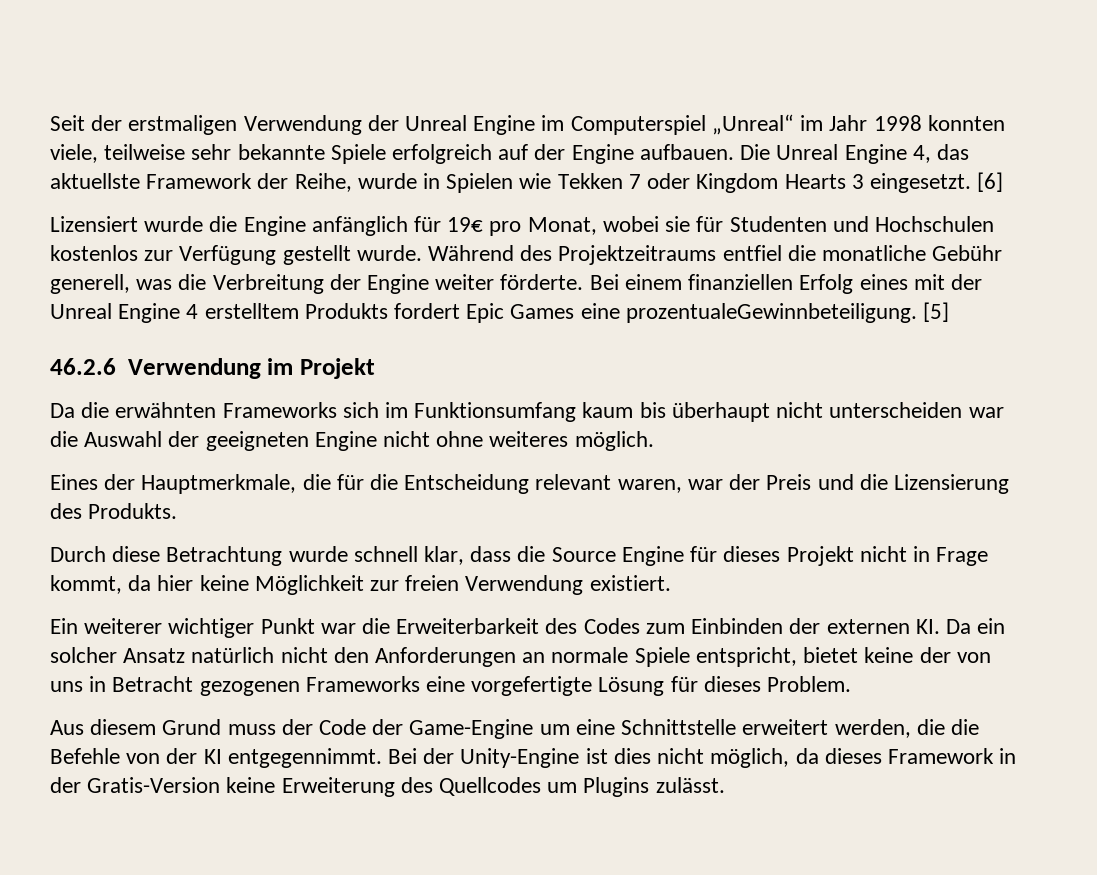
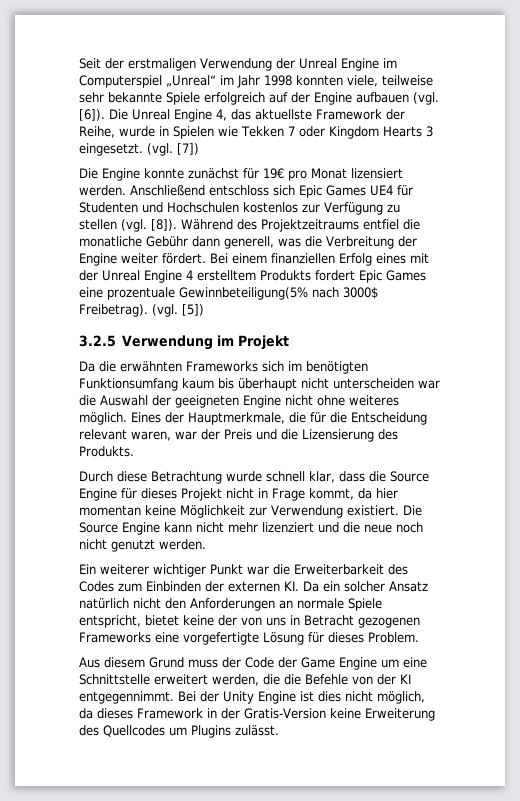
[639,144,734,160] aufbauen. -> [356,92,439,105] [79,109,105,121] aufbauen (vgl. [6]).
[977,172,1004,192] [50,216,691,236] [6] // Lizensiert wurde die Engine anfänglich für 19€ pro Monat, wobei sie -> [147,143,199,156] [79,168,403,181] [79,185,393,198] (vgl. [7]) // Die Engine konnte zunächst für 19€ pro Monat lizensiert werden. Anschließend entschloss sich Epic Games UE4
[282,245,422,265] gestellt wurde. -> [387,204,400,213] [79,219,177,232] zu stellen (vgl. [8]).
(1003, 253) none -> [192,236,220,247] dann
[500,274,584,290] förderte. -> [162,253,206,264] fördert.
[625,302,950,323] [50,358,116,375] prozentualeGewinnbeteiligung. [5] // 46.2.6 -> [107,287,378,300] [79,304,204,317] [79,335,116,347] prozentuale Gewinnbeteiligung(5% nach 3000$ Freibetrag). (vgl. [5]) // 3.2.5
(409, 410) none -> [306,361,368,374] benötigten
(654, 441) // -> (127, 418) none
(194, 583) none -> [79,505,141,516] momentan
[405,575,460,591] freien -> (267, 511) none
(671, 583) none -> [403,505,422,516] [79,522,423,535] [79,539,206,552] Die Source Engine kann nicht mehr lizenziert und die neue noch nicht genutzt werden.
[409,719,534,739] Game-Engine -> [301,657,377,670] Game Engine
[460,748,580,768] Unity-Engine -> [223,691,296,704] Unity Engine

